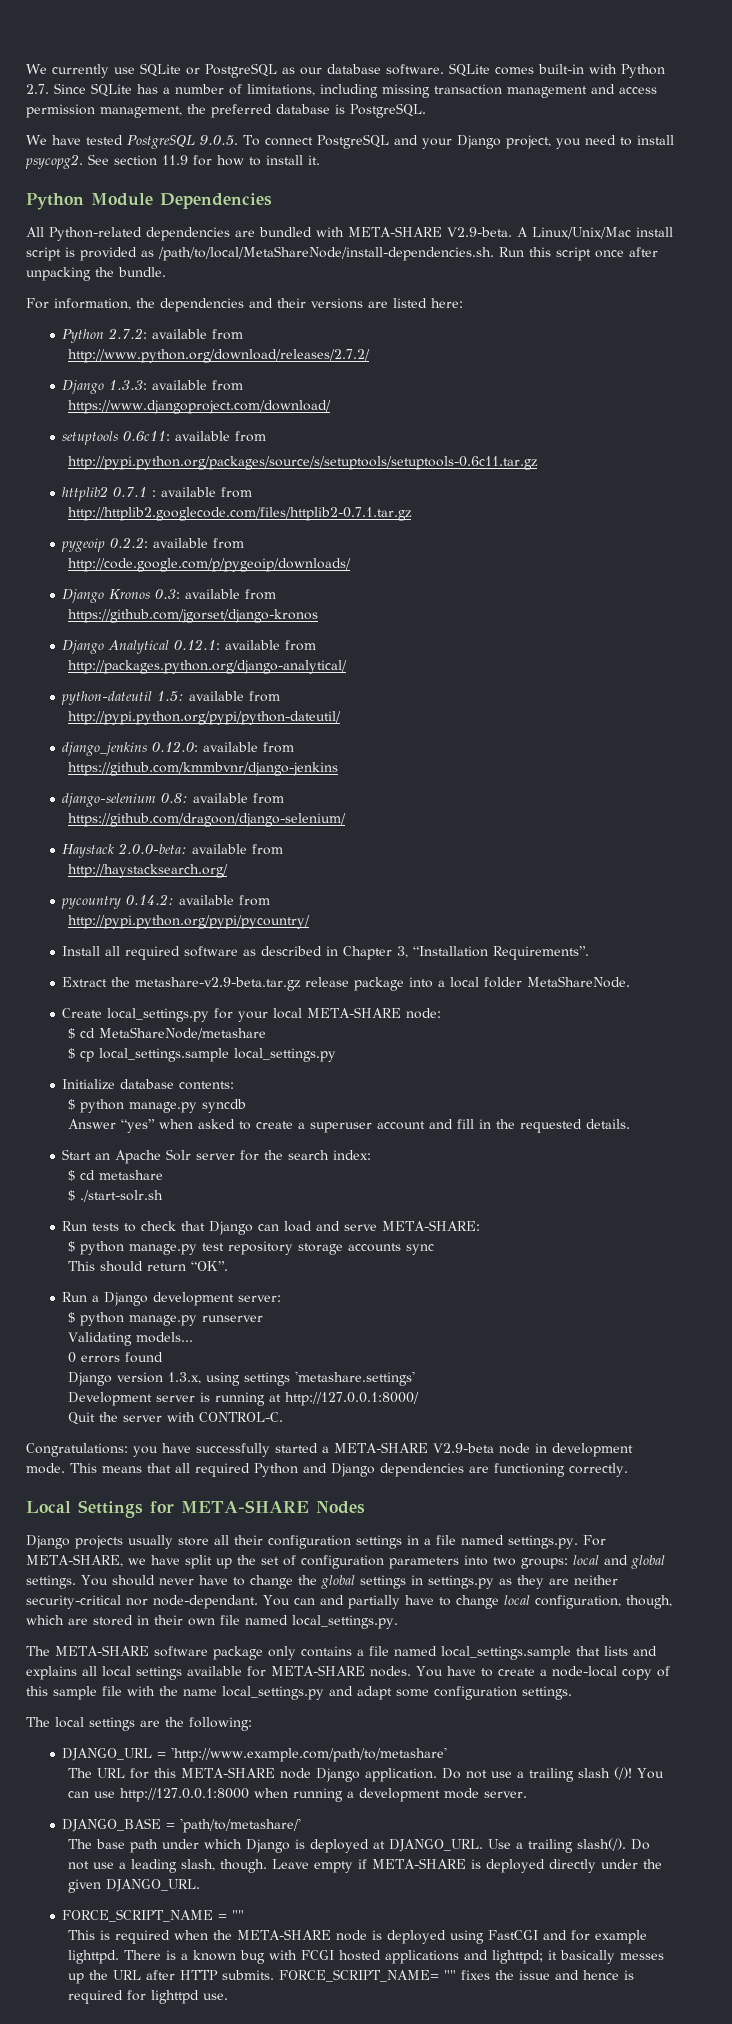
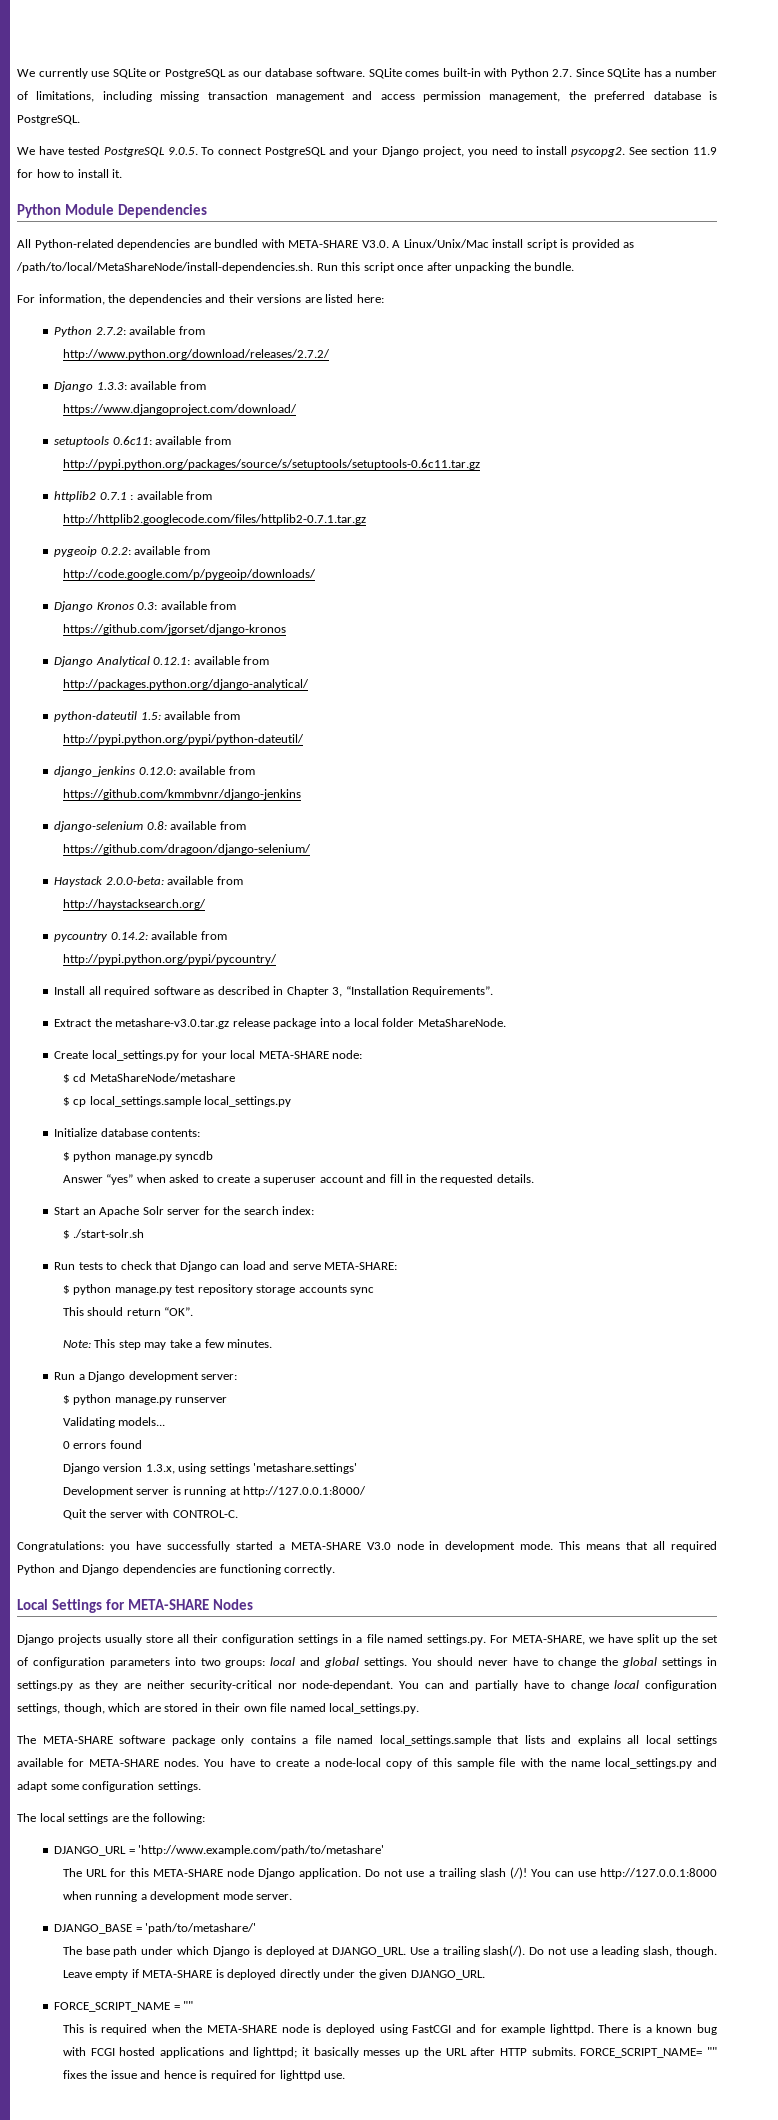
[447,227,512,237] V2.9-beta. -> [361,240,389,248] V3.0.
[135,977,302,991] metashare-v2.9-beta.tar.gz -> [115,1018,230,1029] metashare-v3.0.tar.gz
[67,1170,163,1181] // $ cd metashare -> (315, 1210) none
(228, 1266) none -> [62,1339,273,1350] // Note: This step may take a few minutes.
[433,1443,494,1453] V2.9-beta -> [366,1542,391,1550] V3.0
[534,1595,621,1609] configuration, -> [645,1680,717,1691] [17,1703,60,1714] configuration settings,

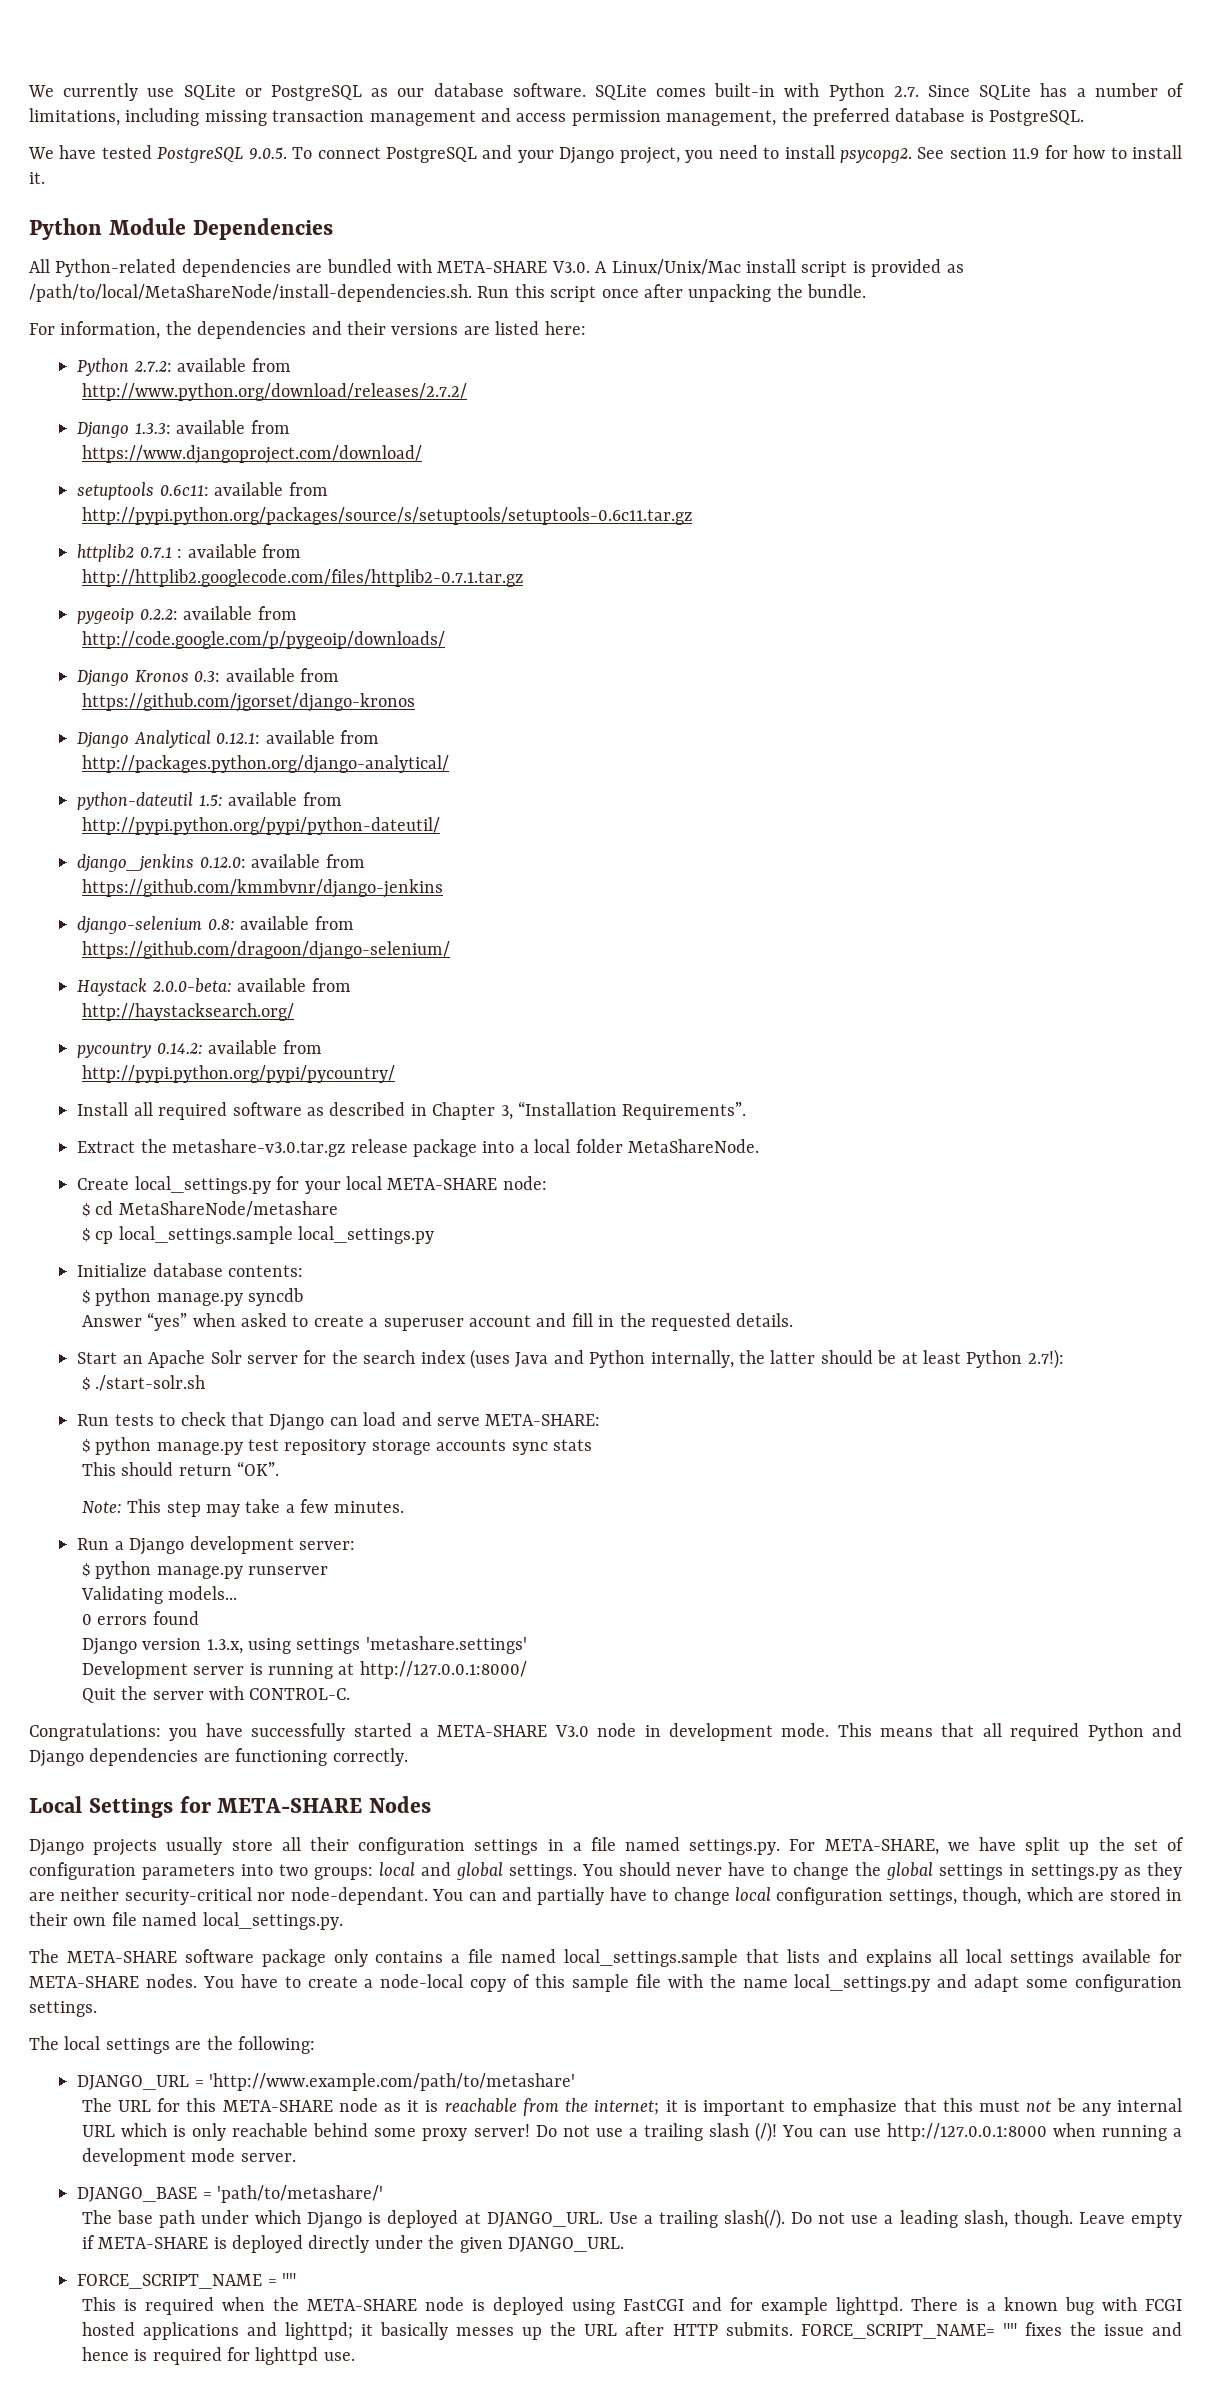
[282,1206,315,1215] index: -> [420,1349,1064,1369] index (uses Java and Python internally, the latter should be at least Python 2.7!):
(375, 1291) none -> [552,1439,592,1451] stats
[258,1868,362,1879] Django application. -> [384,2098,1183,2116] [81,2123,530,2141] as it is reachable from the internet; it is important to emphasize that this must not be any internal URL which is only reachable behind some proxy server!

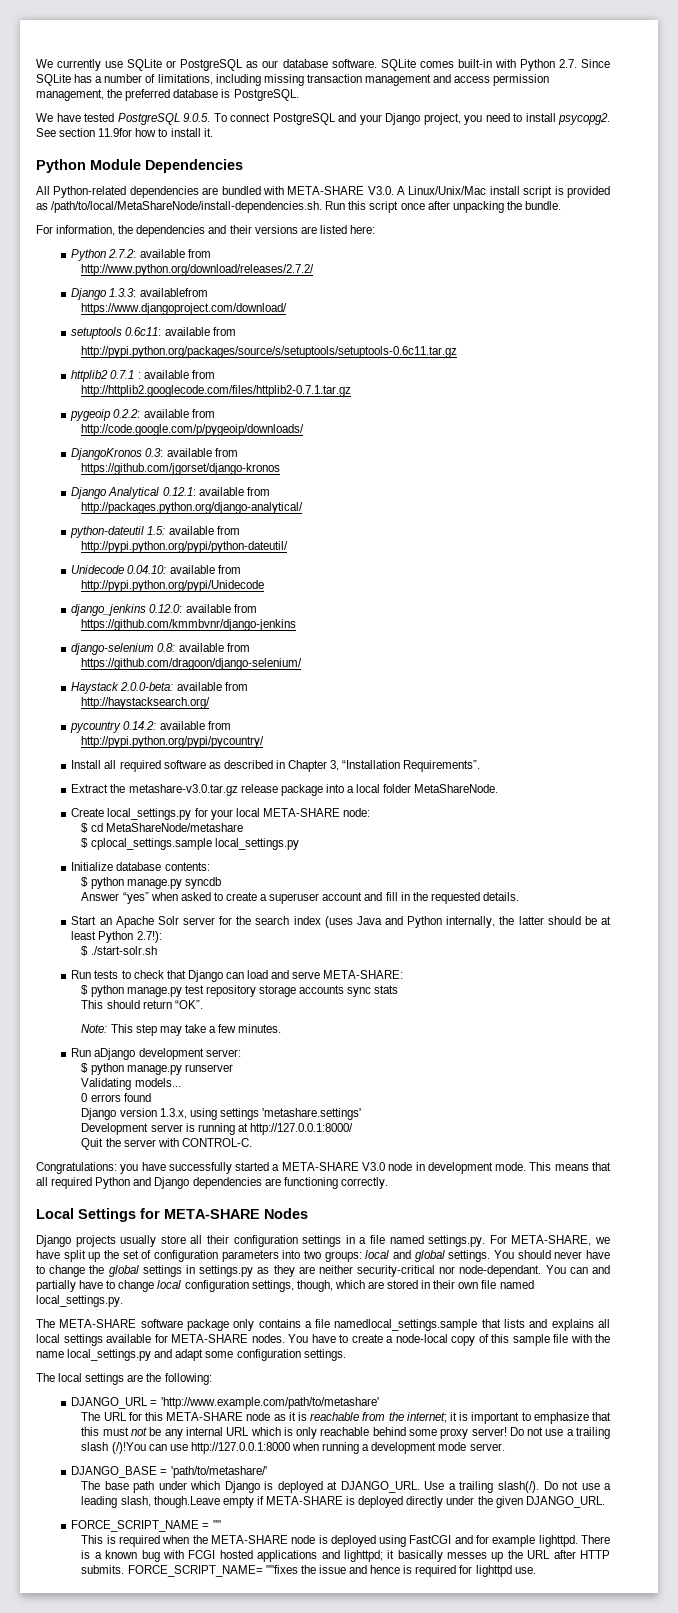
[1012,145,1068,159] 11.9 for -> [98,128,133,137] 11.9for
[176,420,290,434] available from -> [139,288,208,297] availablefrom
[77,670,189,686] Django Kronos -> [71,448,143,460] DjangoKronos
(440, 826) none -> [71,565,241,574] [81,580,265,592] // Unidecode 0.04.10: available from // http://pypi.python.org/pypi/Unidecode
[95,1226,293,1244] cp local_settings.sample -> [90,838,212,850] cplocal_settings.sample
[114,1538,185,1555] a Django -> [94,1048,136,1060] aDjango
[501,1949,739,1967] named local_settings.sample -> [334,1319,478,1331] namedlocal_settings.sample
[755,2122,814,2142] (/)! You -> [111,1442,146,1454] (/)!You
[1013,2210,1125,2228] though. Leave -> [153,1496,220,1508] though.Leave
[1002,2322,1062,2336] "" fixes -> [265,1565,298,1574] ""fixes

